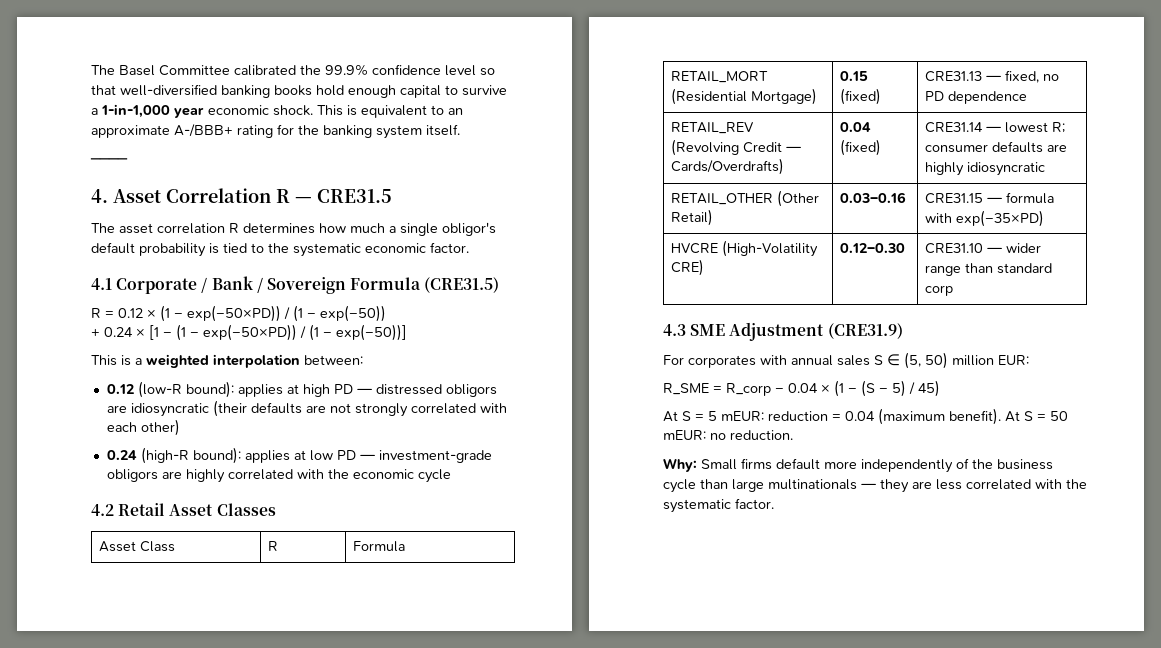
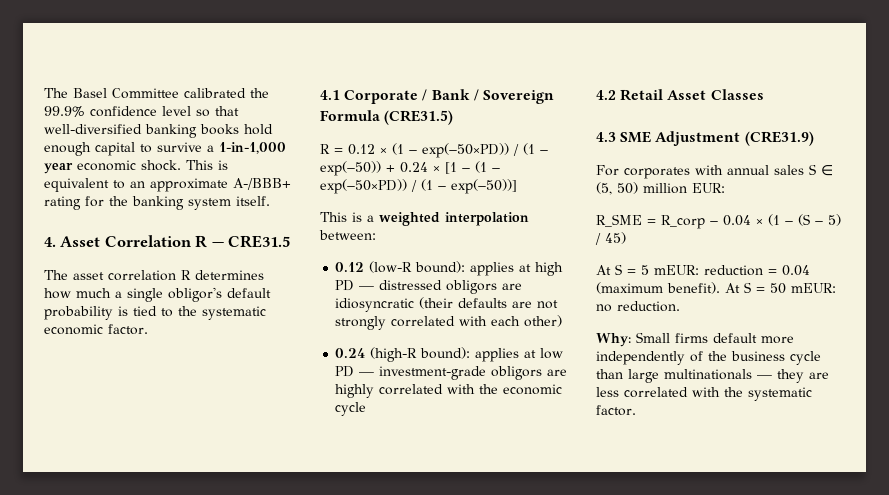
[90,158,128,164] // ──── -> (270, 201) none
(386, 313) // -> (381, 168) none
[99,541,176,552] [268,541,279,551] [353,541,406,552] [671,71,769,83] [671,88,818,105] [840,71,869,81] [840,88,882,105] [925,70,1060,83] [925,91,1028,104] [671,122,755,134] [671,139,802,156] [671,158,785,175] [840,122,872,132] [840,139,882,156] [925,122,1066,133] [925,141,1068,153] [925,162,1046,176] [671,190,820,207] [671,209,714,226] [840,192,907,203] [925,192,1055,204] [925,210,1045,227] [671,240,819,257] [671,259,705,276] [840,243,906,253] [925,243,1042,254] [925,263,1053,276] [925,285,954,296] // Asset Class | R | Formula // RETAIL_MORT (Residential Mortgage) | 0.15 (fixed) | CRE31.13 — fixed, no PD dependence // RETAIL_REV (Revolving Credit — Cards/Overdrafts) | 0.04 (fixed) | CRE31.14 — lowest R; consumer defaults are highly idiosyncratic // RETAIL_OTHER (Other Retail) | 0.03–0.16 | CRE31.15 — formula with exp(−35×PD) // HVCRE (High-Volatility CRE) | 0.12–0.30 | CRE31.10 — wider range than standard corp -> (764, 94) none

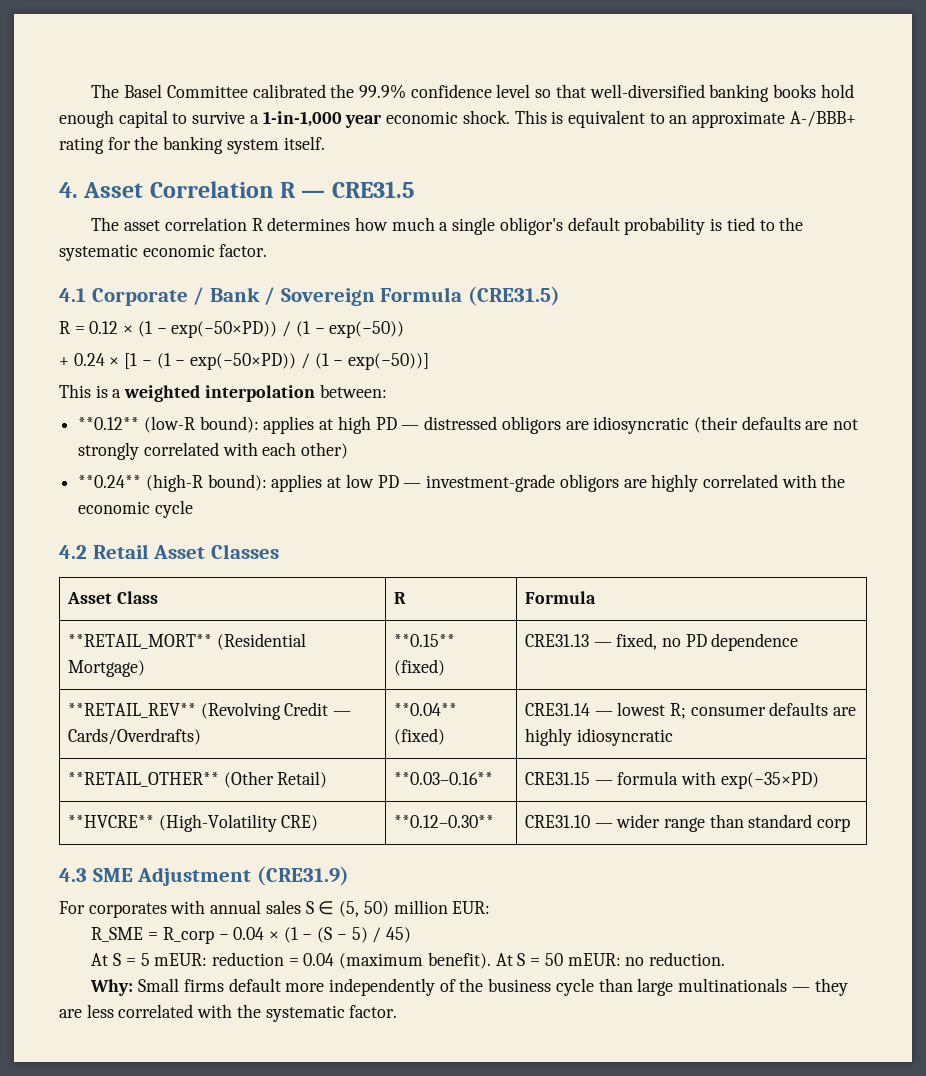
(381, 168) none -> (405, 329) //
[335,262,365,272] 0.12 -> [78,417,140,430] **0.12**
[335,348,366,358] 0.24 -> [78,475,142,488] **0.24**
(764, 94) none -> [66,591,158,604] [393,592,406,604] [524,591,596,604] [67,633,306,650] [67,660,145,677] [393,634,455,647] [393,659,445,676] [524,633,799,651] [67,702,352,720] [67,728,201,745] [393,703,457,716] [393,728,445,745] [524,702,857,719] [524,728,673,746] [67,771,328,788] [393,772,493,785] [524,771,819,789] [67,814,319,832] [393,815,494,828] [524,814,851,832] // Asset Class | R | Formula // **RETAIL_MORT** (Residential Mortgage) | **0.15** (fixed) | CRE31.13 — fixed, no PD dependence // **RETAIL_REV** (Revolving Credit — Cards/Overdrafts) | **0.04** (fixed) | CRE31.14 — lowest R; consumer defaults are highly idiosyncratic // **RETAIL_OTHER** (Other Retail) | **0.03–0.16** | CRE31.15 — formula with exp(−35×PD) // **HVCRE** (High-Volatility CRE) | **0.12–0.30** | CRE31.10 — wider range than standard corp

